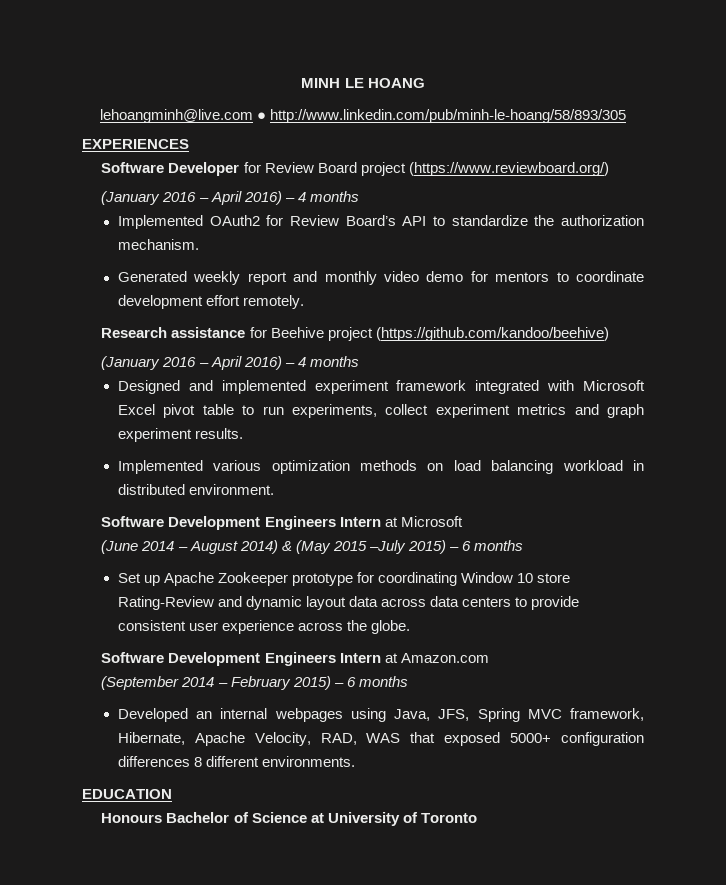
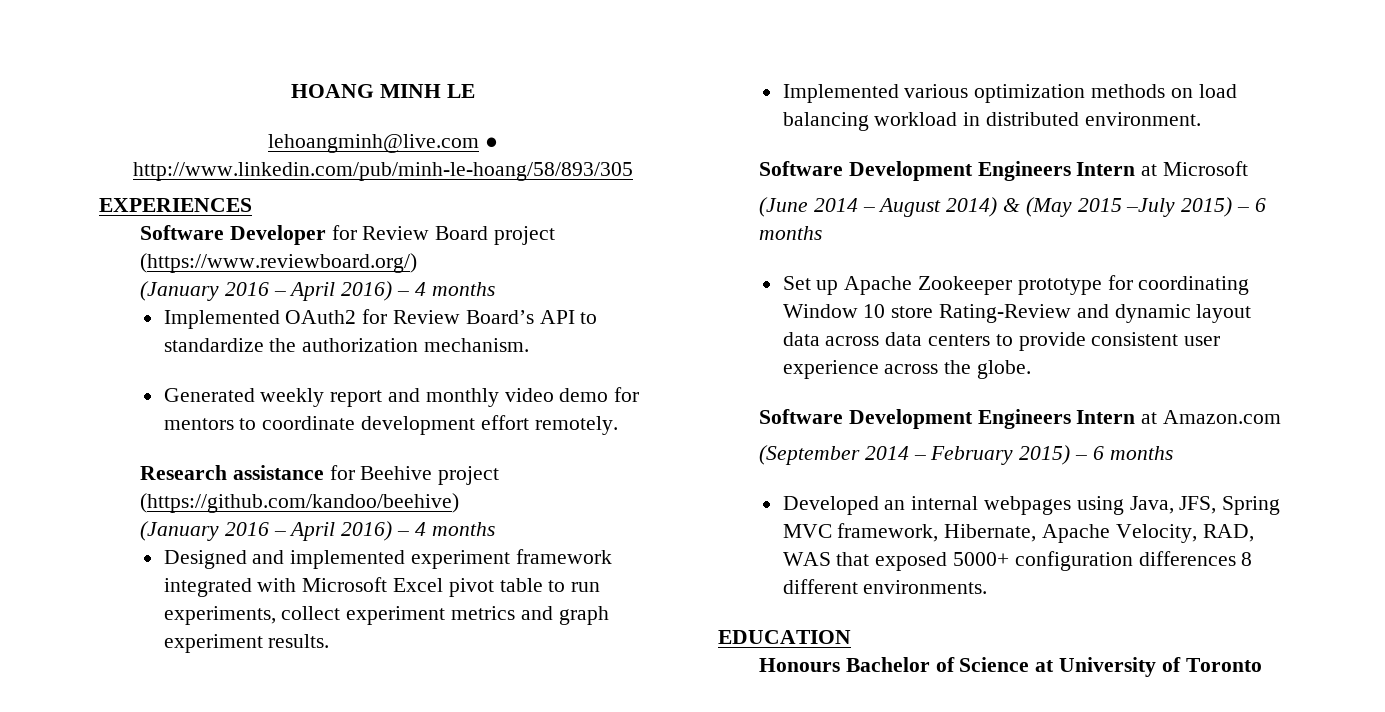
(301, 83) none -> [291,84,375,98] HOANG
[367,78,425,88] HOANG -> (475, 91) none

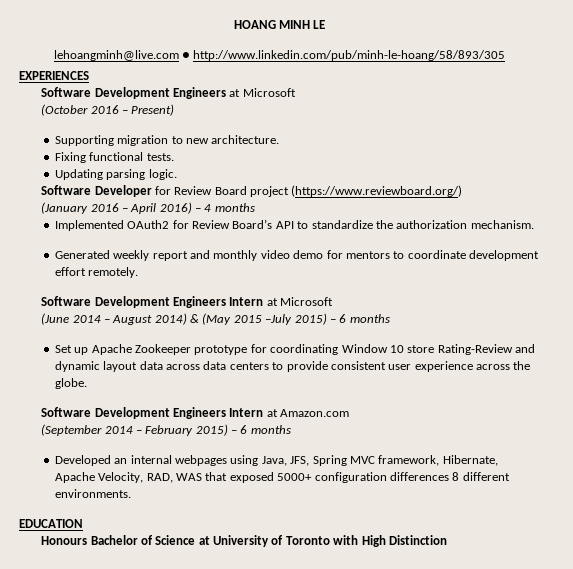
(252, 205) none -> [41,87,296,99] [41,104,175,116] [54,135,280,146] [54,152,174,163] [54,169,177,180] // Software Development Engineers at Microsoft // (October 2016 – Present) // Supporting migration to new architecture. // Fixing functional tests. // Updating parsing logic.
[140,465,500,485] [140,493,460,513] [140,521,495,541] [163,549,612,569] [163,577,601,597] [163,606,609,625] [163,634,330,653] [782,84,1237,103] [782,112,1201,131] // Research assistance for Beehive project (https://github.com/kandoo/beehive) // (January 2016 – April 2016) – 4 months // Designed and implemented experiment framework integrated with Microsoft Excel pivot table to run experiments, collect experiment metrics and graph experiment results. // Implemented various optimization methods on load balancing workload in distributed environment. -> (139, 272) none
(1262, 665) none -> [333,535,447,547] with High Distinction

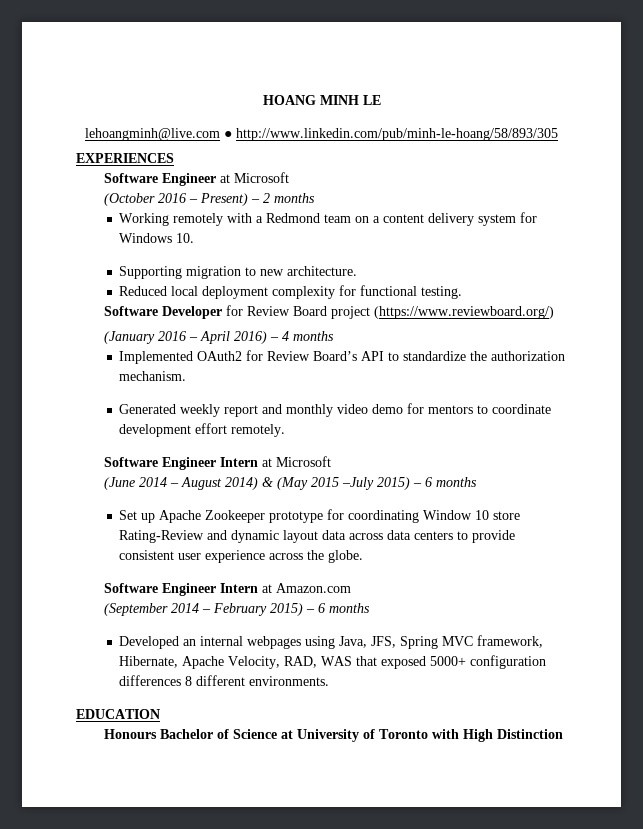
[94,87,226,99] Development Engineers -> [161,173,216,186] Engineer
(175, 110) none -> [250,193,315,203] [119,212,538,226] [119,233,195,243] – 2 months // Working remotely with a Redmond team on a content delivery system for Windows 10.
[54,152,174,163] [54,169,177,180] Fixing functional tests. // Updating parsing logic. -> [119,285,463,299] Reduced local deployment complexity for functional testing.
[94,296,226,308] Development Engineers -> [161,457,216,470] Engineer
[94,407,226,419] Development Engineers -> [161,583,216,596] Engineer

